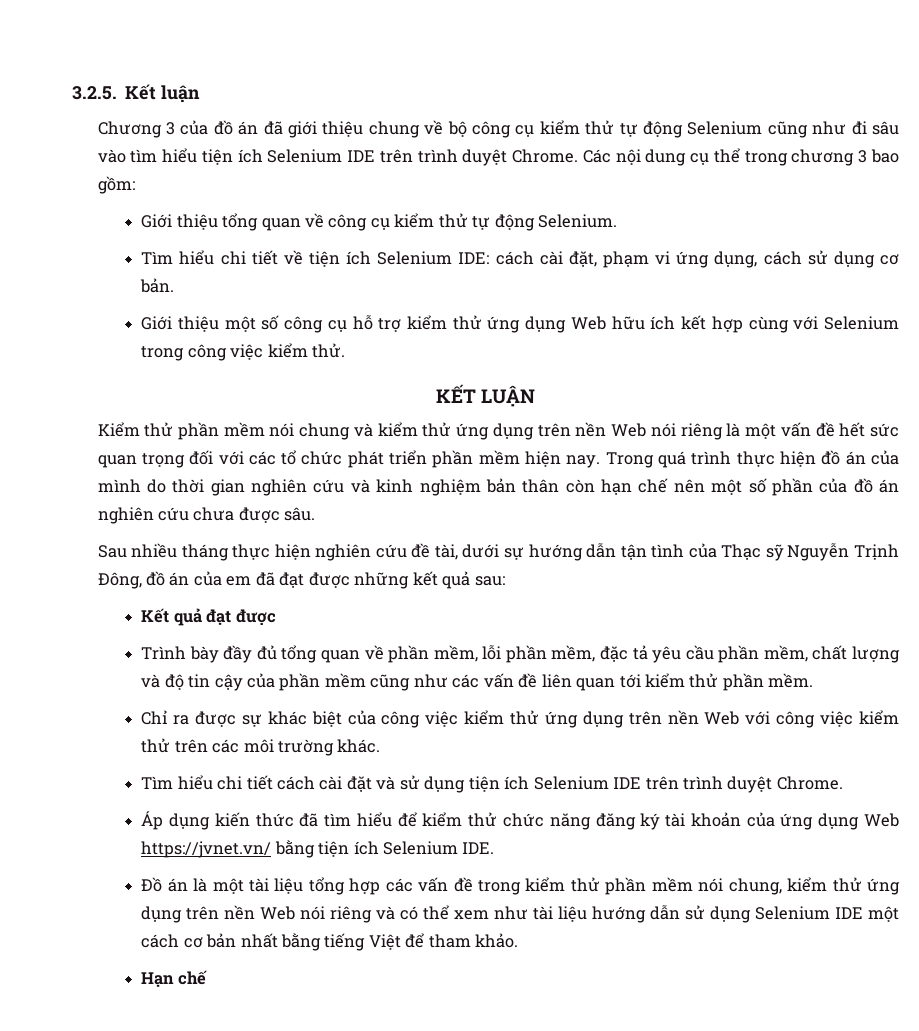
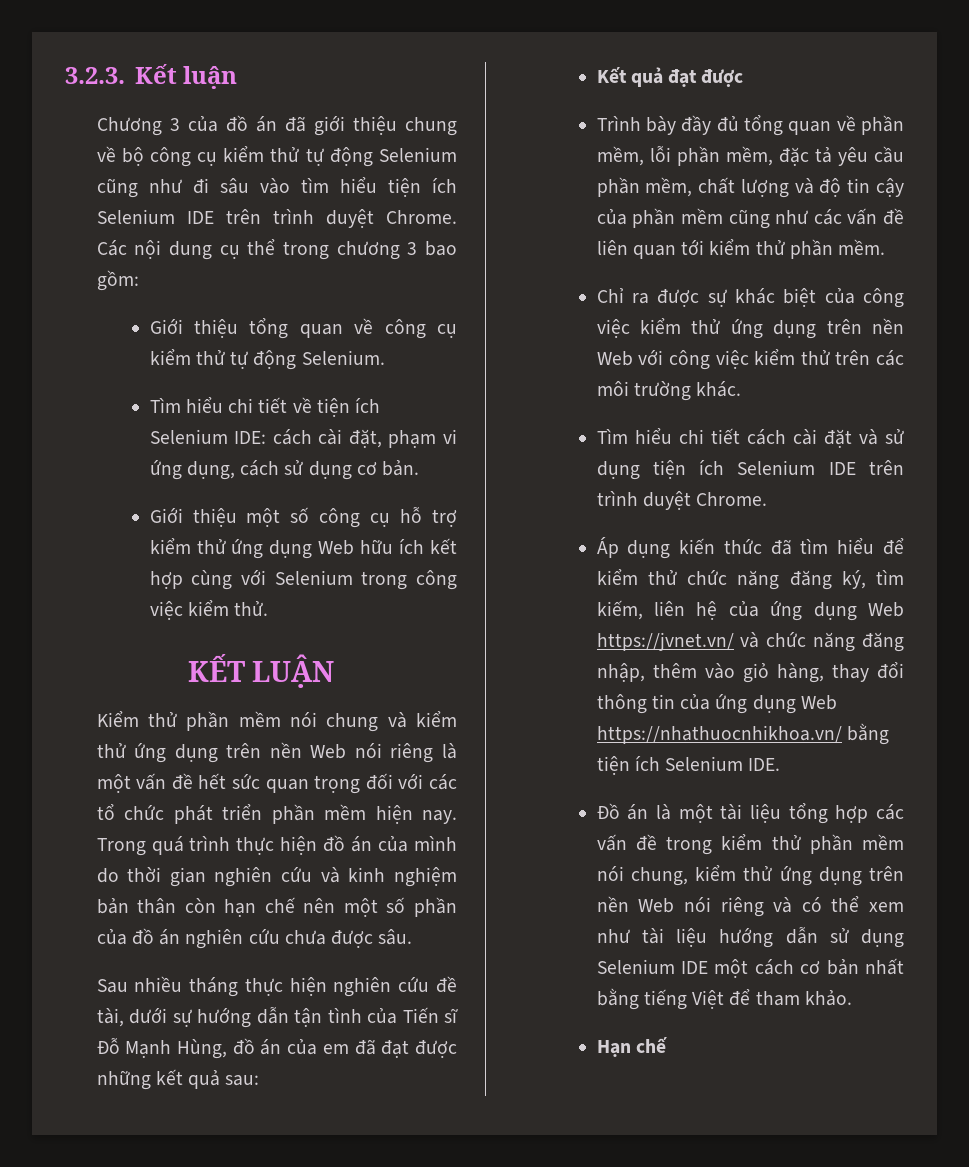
[72,86,117,100] 3.2.5. -> [65,67,125,84] 3.2.3.
[721,543,899,561] [97,572,142,589] Thạc sỹ Nguyễn Trịnh Đông, -> [402,1007,458,1023] [96,1038,228,1059] Tiến sĩ Đỗ Mạnh Hùng,
[640,812,741,830] ký tài khoản -> [841,570,904,589] [596,600,718,620] ký, tìm kiếm, liên hệ
(272, 849) none -> [740,632,904,652] [596,662,904,683] [596,694,837,714] [596,725,842,744] và chức năng đăng nhập, thêm vào giỏ hàng, thay đổi thông tin của ứng dụng Web https://nhathuocnhikhoa.vn/

